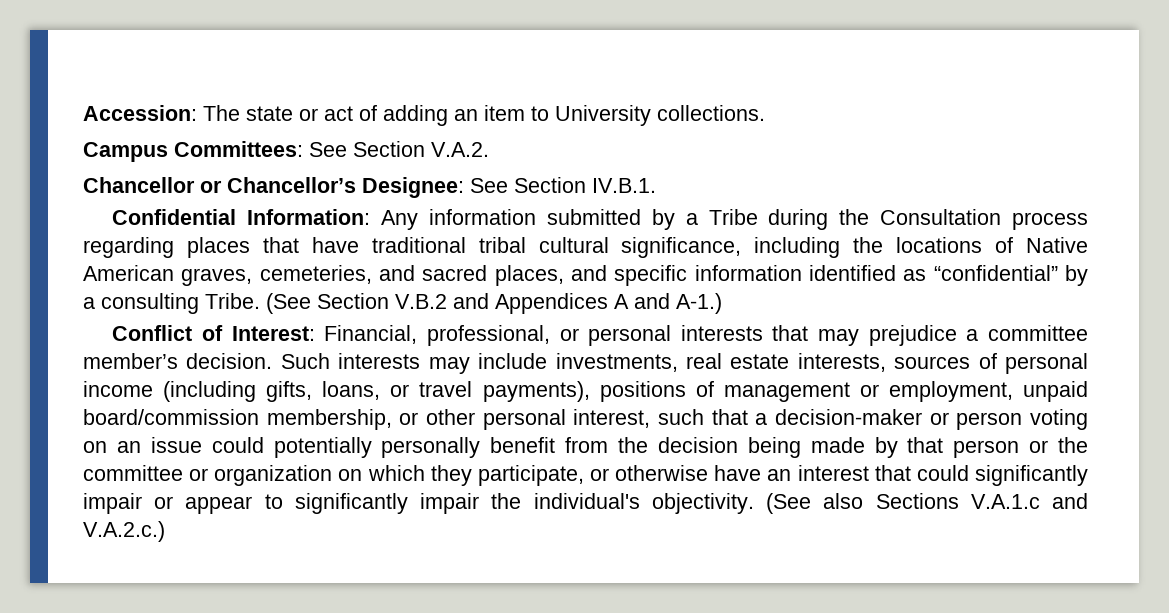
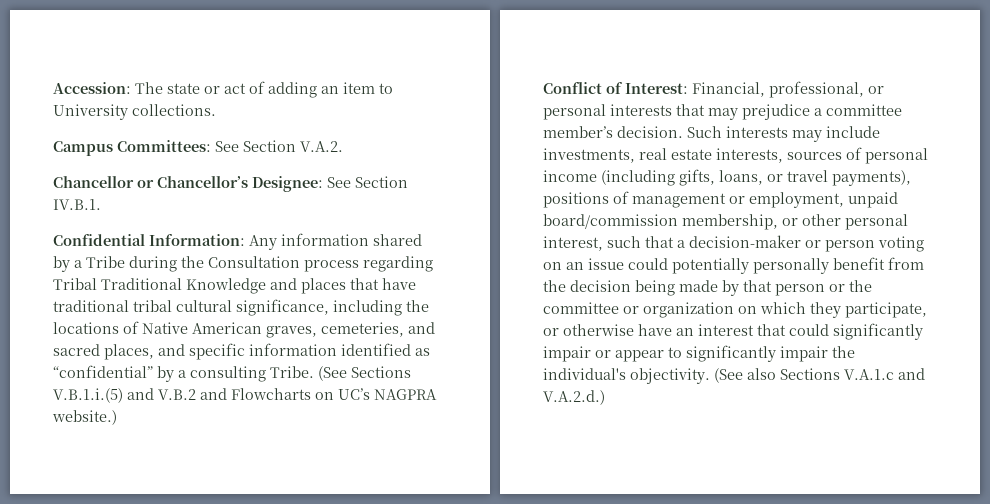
[546,209,641,225] submitted -> [373,234,422,246] shared
(174, 247) none -> [53,278,297,294] Tribal Traditional Knowledge and
[317,293,722,314] Section V.B.2 and Appendices A and A-1.) -> [351,366,411,378] [53,388,437,403] [52,410,117,425] Sections V.B.1.i.(5) and V.B.2 and Flowcharts on UC’s NAGPRA website.)
[83,521,165,542] V.A.2.c.) -> [543,390,605,405] V.A.2.d.)

